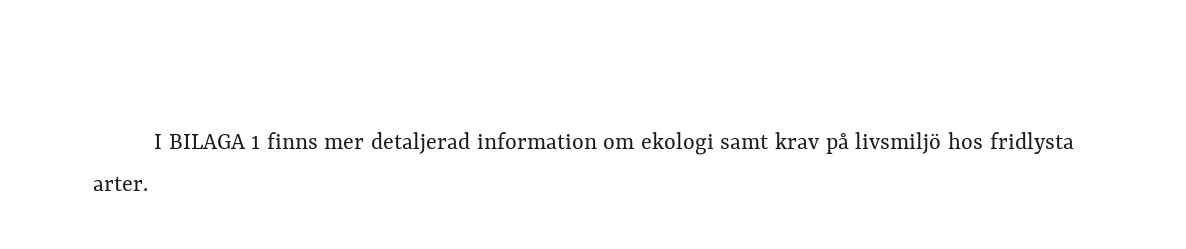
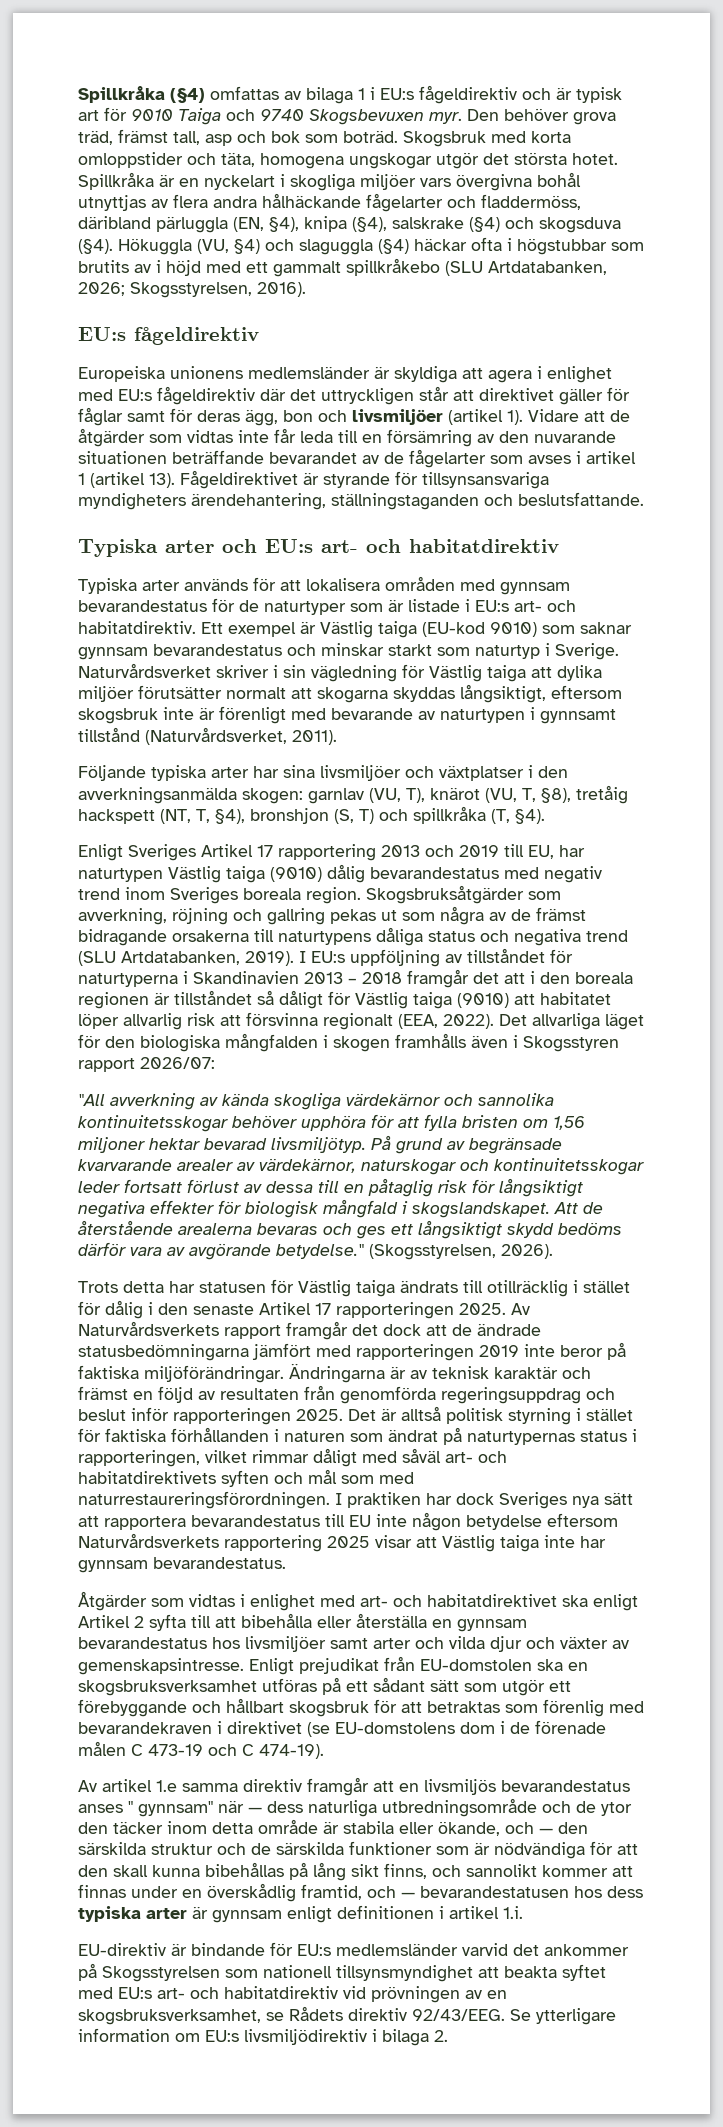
[153,132,1074,155] [93,177,148,191] I BILAGA 1 finns mer detaljerad information om ekologi samt krav på livsmiljö hos fridlysta arter. -> [78,85,622,104] [78,107,616,125] [78,129,571,147] [78,152,618,169] [78,172,581,191] [78,193,581,212] [78,216,621,233] [78,237,644,255] [78,258,607,277] [78,282,306,298] [78,327,259,345] [78,366,612,383] [78,386,630,405] [78,407,630,426] [78,428,616,447] [78,449,636,468] [78,470,549,489] [78,492,644,510] [78,539,559,557] [78,576,570,595] [78,598,576,615] [78,621,632,638] [78,643,619,660] [78,663,602,682] [78,684,622,703] [78,706,616,724] [78,727,337,745] [78,765,568,781] [78,785,628,804] [78,806,545,824] [78,844,585,861] [78,864,602,883] [78,885,561,904] [78,906,586,925] [78,927,628,946] [78,948,573,967] [78,969,633,988] [78,990,611,1009] [78,1012,644,1030] [78,1033,619,1052] [78,1057,215,1072] [78,1093,554,1110] [78,1114,585,1132] [78,1135,562,1154] [78,1158,644,1175] [78,1178,583,1197] [78,1199,603,1218] [78,1220,622,1239] [78,1242,553,1260] [78,1279,630,1297] [78,1300,530,1319] [78,1321,541,1340] [78,1342,626,1361] [78,1363,591,1383] [78,1385,615,1404] [78,1406,633,1425] [78,1427,637,1445] [78,1448,507,1467] [78,1469,414,1487] [78,1491,633,1509] [78,1512,618,1531] [78,1533,606,1552] [78,1557,286,1573] [78,1591,638,1611] [78,1613,527,1632] [78,1636,629,1652] [78,1656,588,1675] [78,1677,571,1696] [78,1698,644,1717] [78,1720,606,1737] [78,1741,324,1759] [78,1777,630,1796] [78,1798,632,1817] [78,1819,588,1836] [78,1841,638,1859] [78,1862,633,1881] [78,1883,643,1902] [78,1905,523,1923] [78,1942,629,1956] [78,1963,606,1982] [78,1986,507,2003] [78,2006,616,2025] [78,2028,448,2046] Spillkråka (§4) omfattas av bilaga 1 i EU:s fågeldirektiv och är typisk art för 9010 Taiga och 9740 Skogsbevuxen myr. Den behöver grova träd, främst tall, asp och bok som boträd. Skogsbruk med korta omloppstider och täta, homogena ungskogar utgör det största hotet. Spillkråka är en nyckelart i skogliga miljöer vars övergivna bohål utnyttjas av flera andra hålhäckande fågelarter och fladdermöss, däribland pärluggla (EN, §4), knipa (§4), salskrake (§4) och skogsduva (§4). Hökuggla (VU, §4) och slaguggla (§4) häckar ofta i högstubbar som brutits av i höjd med ett gammalt spillkråkebo (SLU Artdatabanken, 2026; Skogsstyrelsen, 2016). // EU:s fågeldirektiv // Europeiska unionens medlemsländer är skyldiga att agera i enlighet med EU:s fågeldirektiv där det uttryckligen står att direktivet gäller för fåglar samt för deras ägg, bon och livsmiljöer (artikel 1). Vidare att de åtgärder som vidtas inte får leda till en försämring av den nuvarande situationen beträffande bevarandet av de fågelarter som avses i artikel 1 (artikel 13). Fågeldirektivet är styrande för tillsynsansvariga myndigheters ärendehantering, ställningstaganden och beslutsfattande. // Typiska arter och EU:s art- och habitatdirektiv // Typiska arter används för att lokalisera områden med gynnsam bevarandestatus för de naturtyper som är listade i EU:s art- och habitatdirektiv. Ett exempel är Västlig taiga (EU-kod 9010) som saknar gynnsam bevarandestatus och minskar starkt som naturtyp i Sverige. Naturvårdsverket skriver i sin vägledning för Västlig taiga att dylika miljöer förutsätter normalt att skogarna skyddas långsiktigt, eftersom skogsbruk inte är förenligt med bevarande av naturtypen i gynnsamt tillstånd (Naturvårdsverket, 2011). // Följande typiska arter har sina livsmiljöer och växtplatser i den avverkningsanmälda skogen: garnlav (VU, T), knärot (VU, T, §8), tretåig hackspett (NT, T, §4), bronshjon (S, T) och spillkråka (T, §4). // Enligt Sveriges Artikel 17 rapportering 2013 och 2019 till EU, har naturtypen Västlig taiga (9010) dålig bevarandestatus med negativ trend inom Sveriges boreala region. Skogsbruksåtgärder som avverkning, röjning och gallring pekas ut som några av de främst bidragande orsakerna till naturtypens dåliga status och negativa trend (SLU Artdatabanken, 2019). I EU:s uppföljning av tillståndet för naturtyperna i Skandinavien 2013 – 2018 framgår det att i den boreala regionen är tillståndet så dåligt för Västlig taiga (9010) att habitatet löper allvarlig risk att försvinna regionalt (EEA, 2022). Det allvarliga läget för den biologiska mångfalden i skogen framhålls även i Skogsstyren rapport 2026/07: // "All avverkning av kända skogliga värdekärnor och sannolika kontinuitetsskogar behöver upphöra för att fylla bristen om 1,56 miljoner hektar bevarad livsmiljötyp. På grund av begränsade kvarvarande arealer av värdekärnor, naturskogar och kontinuitetsskogar leder fortsatt förlust av dessa till en påtaglig risk för långsiktigt negativa effekter för biologisk mångfald i skogslandskapet. Att de återstående arealerna bevaras och ges ett långsiktigt skydd bedöms därför vara av avgörande betydelse." (Skogsstyrelsen, 2026). // Trots detta har statusen för Västlig taiga ändrats till otillräcklig i stället för dålig i den senaste Artikel 17 rapporteringen 2025. Av Naturvårdsverkets rapport framgår det dock att de ändrade statusbedömningarna jämfört med rapporteringen 2019 inte beror på faktiska miljöförändringar. Ändringarna är av teknisk karaktär och främst en följd av resultaten från genomförda regeringsuppdrag och beslut inför rapporteringen 2025. Det är alltså politisk styrning i stället för faktiska förhållanden i naturen som ändrat på naturtypernas status i rapporteringen, vilket rimmar dåligt med såväl art- och habitatdirektivets syften och mål som med naturrestaureringsförordningen. I praktiken har dock Sveriges nya sätt att rapportera bevarandestatus till EU inte någon betydelse eftersom Naturvårdsverkets rapportering 2025 visar att Västlig taiga inte har gynnsam bevarandestatus. // Åtgärder som vidtas i enlighet med art- och habitatdirektivet ska enligt Artikel 2 syfta till att bibehålla eller återställa en gynnsam bevarandestatus hos livsmiljöer samt arter och vilda djur och växter av gemenskapsintresse. Enligt prejudikat från EU-domstolen ska en skogsbruksverksamhet utföras på ett sådant sätt som utgör ett förebyggande och hållbart skogsbruk för att betraktas som förenlig med bevarandekraven i direktivet (se EU-domstolens dom i de förenade målen C 473-19 och C 474-19). // Av artikel 1.e samma direktiv framgår att en livsmiljös bevarandestatus anses " gynnsam" när — dess naturliga utbredningsområde och de ytor den täcker inom detta område är stabila eller ökande, och — den särskilda struktur och de särskilda funktioner som är nödvändiga för att den skall kunna bibehållas på lång sikt finns, och sannolikt kommer att finnas under en överskådlig framtid, och — bevarandestatusen hos dess typiska arter är gynnsam enligt definitionen i artikel 1.i. // EU-direktiv är bindande för EU:s medlemsländer varvid det ankommer på Skogsstyrelsen som nationell tillsynsmyndighet att beakta syftet med EU:s art- och habitatdirektiv vid prövningen av en skogsbruksverksamhet, se Rådets direktiv 92/43/EEG. Se ytterligare information om EU:s livsmiljödirektiv i bilaga 2.

